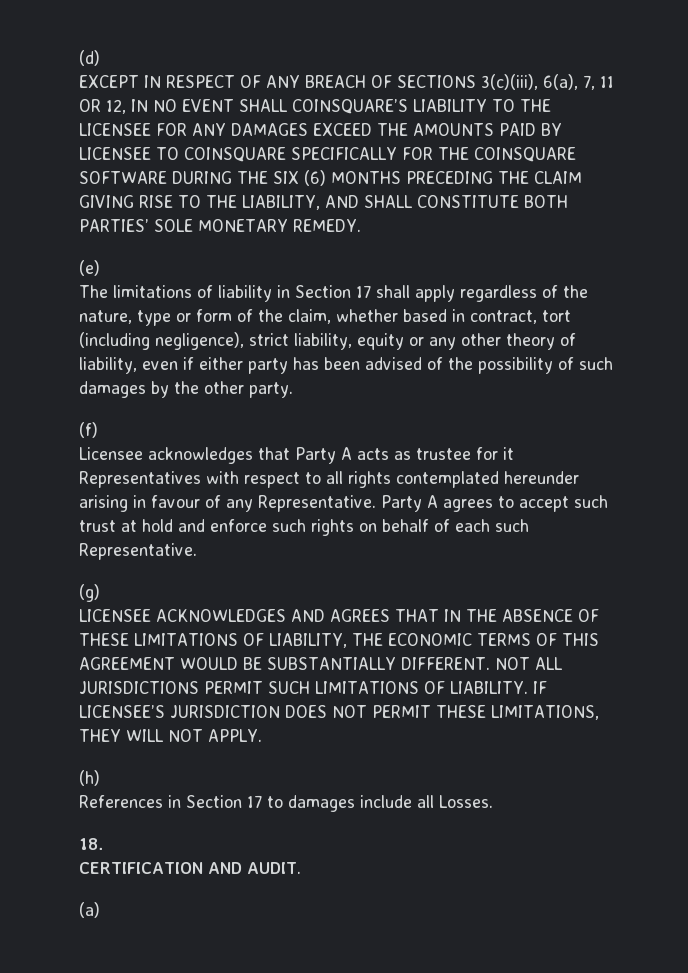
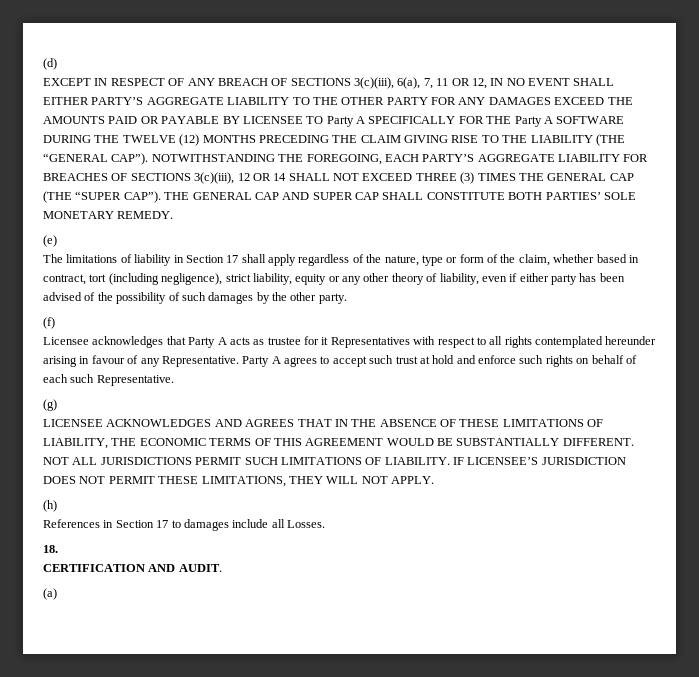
[292,99,408,114] COINSQUARE’S -> [43,97,224,105] EITHER PARTY’S AGGREGATE
[79,123,151,136] LICENSEE -> [341,97,428,105] OTHER PARTY
(536, 129) none -> [140,116,220,124] OR PAYABLE
[184,147,286,162] COINSQUARE -> [326,116,365,127] Party A
[473,147,576,162] COINSQUARE -> [514,116,553,127] Party A
[272,170,326,186] SIX (6) -> [122,134,200,146] TWELVE (12)
[242,195,359,210] LIABILITY, AND -> [530,134,625,146] [43,153,649,165] [43,172,634,184] [43,191,379,203] LIABILITY (THE “GENERAL CAP”). NOTWITHSTANDING THE FOREGOING, EACH PARTY’S AGGREGATE LIABILITY FOR BREACHES OF SECTIONS 3(c)(iii), 12 OR 14 SHALL NOT EXCEED THREE (3) TIMES THE GENERAL CAP (THE “SUPER CAP”). THE GENERAL CAP AND SUPER CAP

